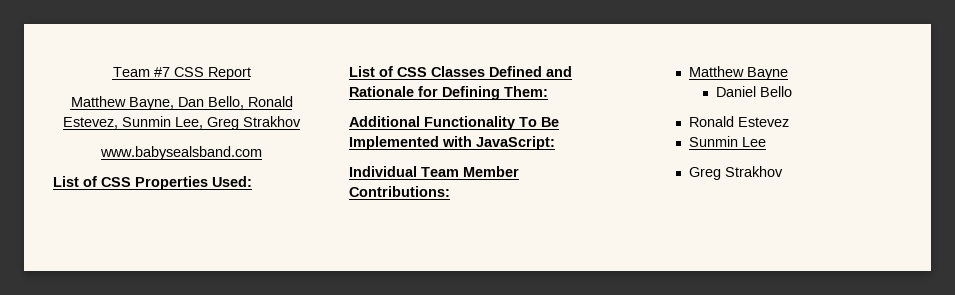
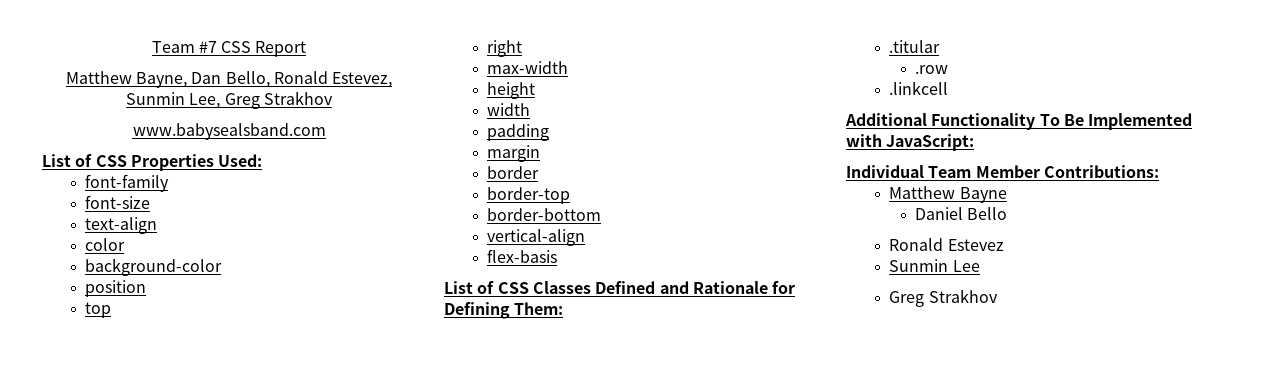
(252, 181) none -> [85,174,170,192] [85,195,151,209] [85,217,158,234] [85,238,126,251] [85,258,223,276] [85,280,147,297] [85,302,112,318] [487,40,523,57] [487,61,569,74] [487,82,536,99] [487,103,531,116] [487,124,550,141] [487,145,541,162] [487,166,540,179] [487,187,571,204] [487,208,602,221] [487,229,586,246] [487,249,558,263] // font-family // font-size // text-align // color // background-color // position // top // right // max-width // height // width // padding // margin // border // border-top // border-bottom // vertical-align // flex-basis
(548, 91) none -> [889,40,941,53] [915,65,949,74] [889,81,949,95] // .titular // .row // .linkcell

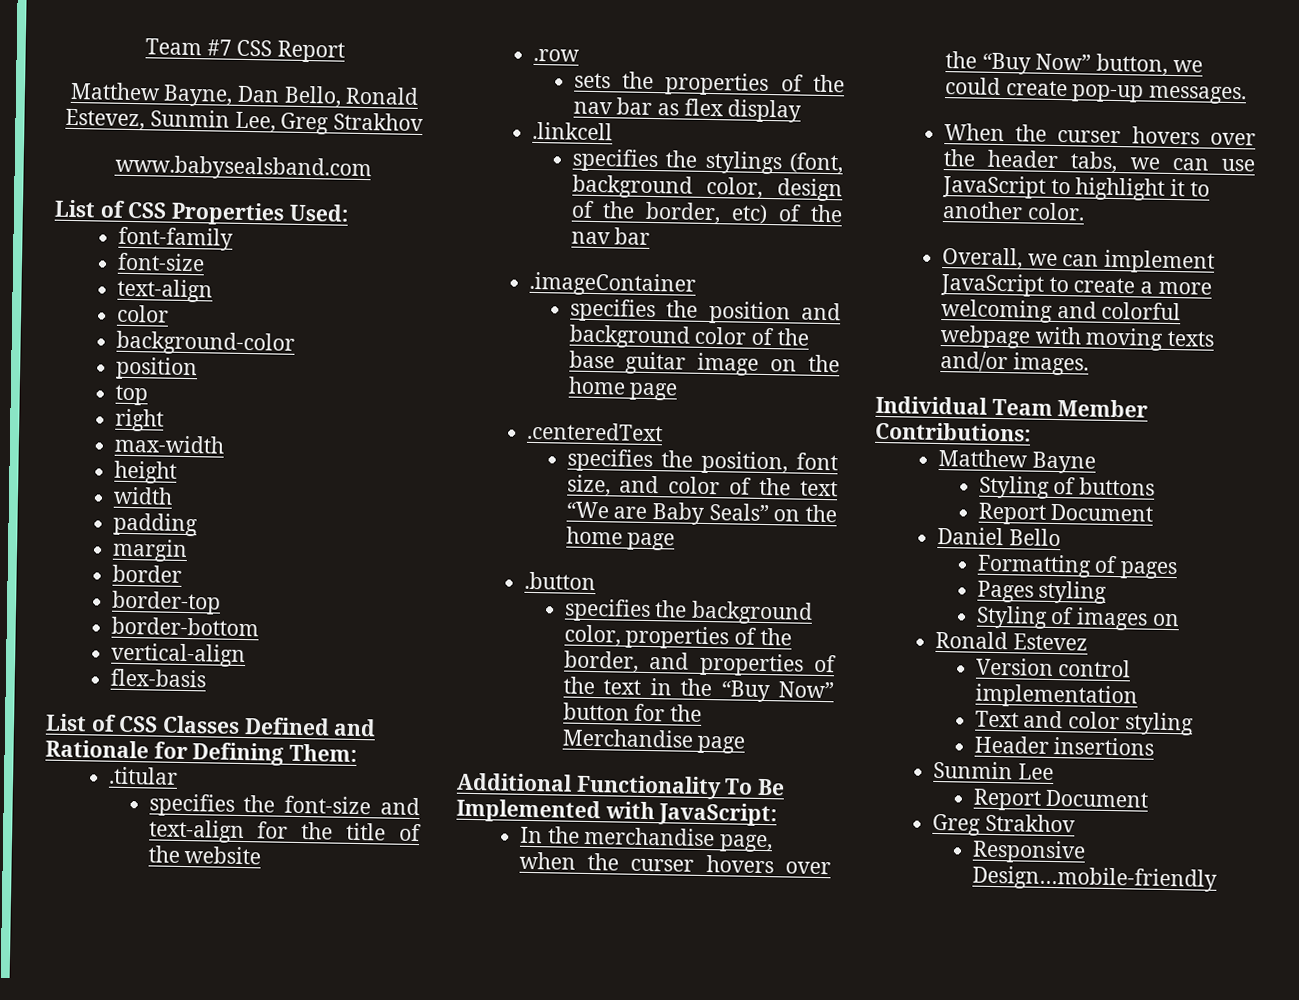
[915,65,949,74] [889,81,949,95] .row // .linkcell -> [148,793,421,817] [148,819,422,844] [147,845,262,865] [532,48,580,62] [573,71,845,97] [572,97,802,123] [531,121,613,141] [571,148,844,175] [571,174,843,202] [570,200,843,225] [570,227,651,245] [528,271,696,297] [569,298,841,325] [568,324,809,349] [568,350,840,376] [567,376,679,401] [526,421,663,442] [566,448,838,475] [566,474,838,497] [565,501,837,525] [565,526,676,551] [523,571,596,591] [563,598,813,625] [563,624,792,650] [563,650,837,677] [562,676,834,703] [562,702,702,722] [561,728,746,754] specifies the font-size and text-align for the title of the website // .row // sets the properties of the nav bar as flex display // .linkcell // specifies the stylings (font, background color, design of the border, etc) of the nav bar // .imageContainer // specifies the position and background color of the base guitar image on the home page // .centeredText // specifies the position, font size, and color of the text “We are Baby Seals” on the home page // .button // specifies the background color, properties of the border, and properties of the text in the “Buy Now” button for the Merchandise page
(975, 142) none -> [519,826,773,853] [518,851,831,875] [944,51,1203,76] [944,77,1247,105] [943,123,1256,146] [942,149,1255,174] [941,174,1210,201] [941,201,1085,221] [941,247,1215,274] [939,272,1212,297] [940,298,1182,323] [939,324,1214,351] [939,350,1089,376] // In the merchandise page, when the curser hovers over the “Buy Now” button, we could create pop-up messages. // When the curser hovers over the header tabs, we can use JavaScript to highlight it to another color. // Overall, we can implement JavaScript to create a more welcoming and colorful webpage with moving texts and/or images.
[915,207,1008,220] [889,238,1004,251] Daniel Bello // Ronald Estevez -> [978,475,1155,499] [977,502,1154,525] [936,526,1061,547] [976,553,1178,580] [976,580,1108,604] [975,605,1180,631] [934,630,1088,651] [975,657,1132,678] [974,683,1138,709] [974,710,1194,736] [973,735,1155,756] Styling of buttons // Report Document // Daniel Bello // Formatting of pages // Pages styling // Styling of images on // Ronald Estevez // Version control implementation // Text and color styling // Header insertions
[889,289,998,307] // Greg Strakhov -> [972,788,1150,811] [931,813,1076,836] [971,839,1086,864] [971,865,1217,892] // Report Document // Greg Strakhov // Responsive Design…mobile-friendly

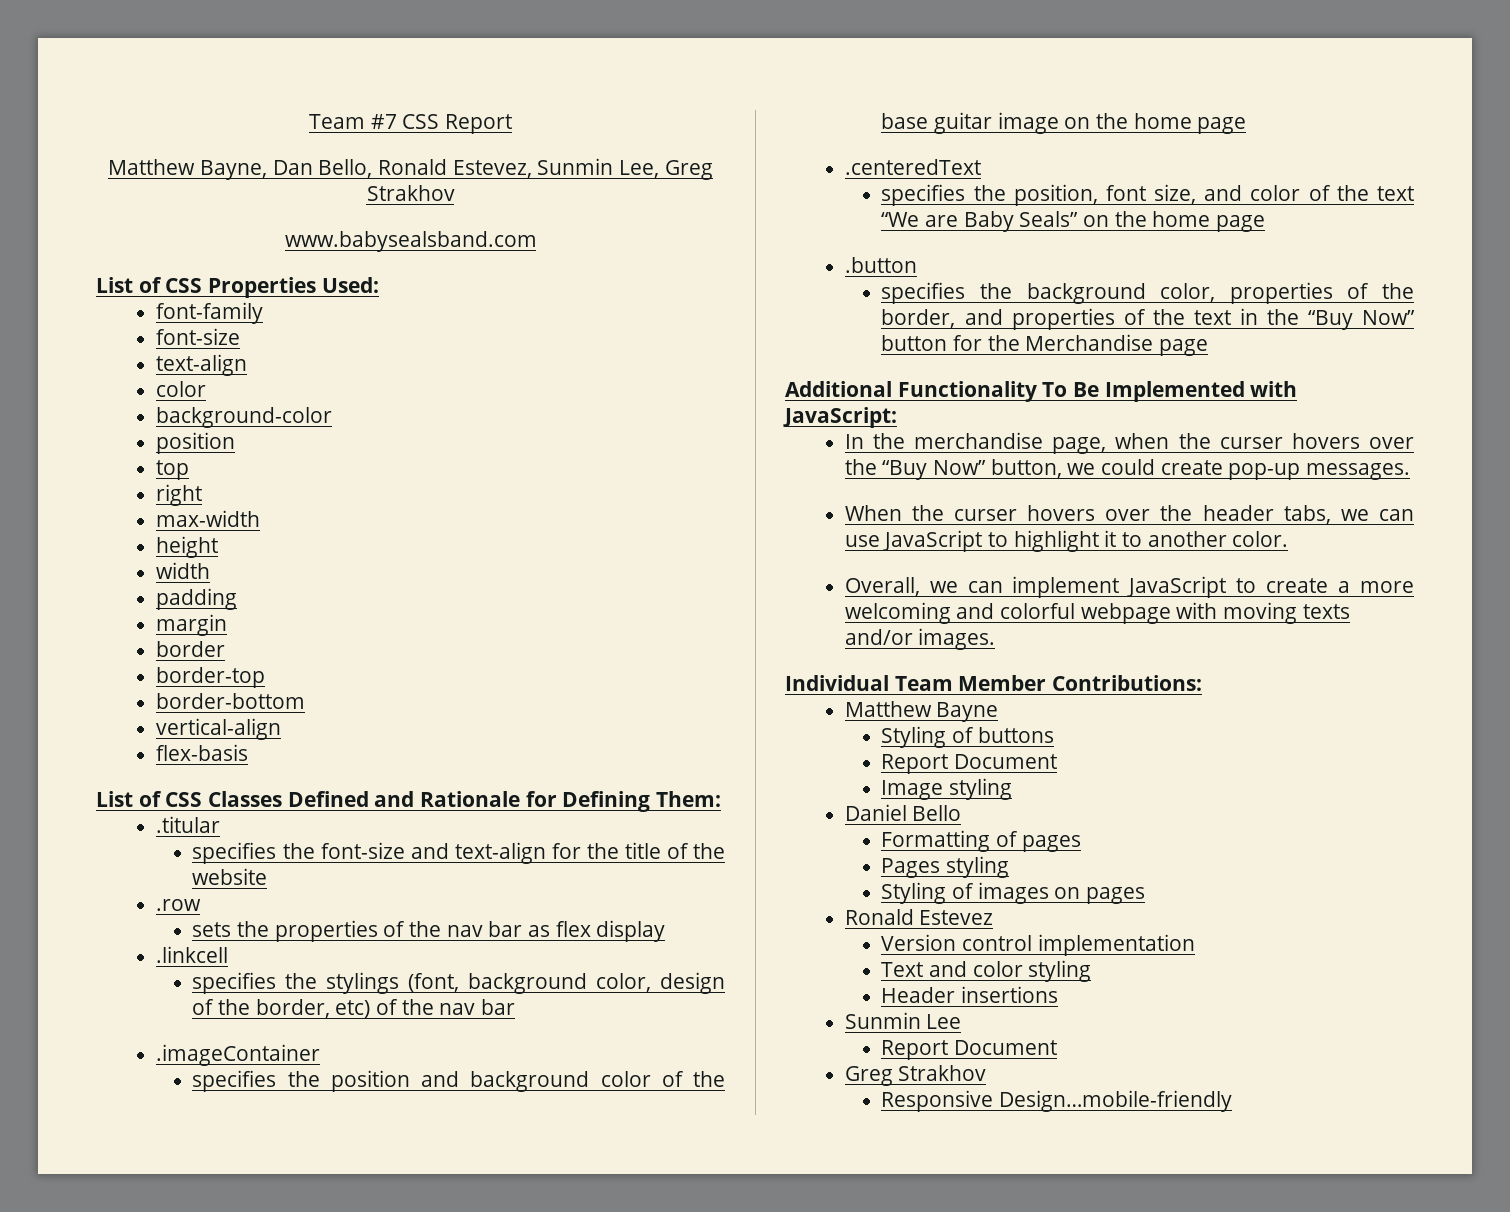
(1154, 512) none -> [881,778,1013,800] // Image styling
(1180, 620) none -> [1086,887,1146,904] pages

